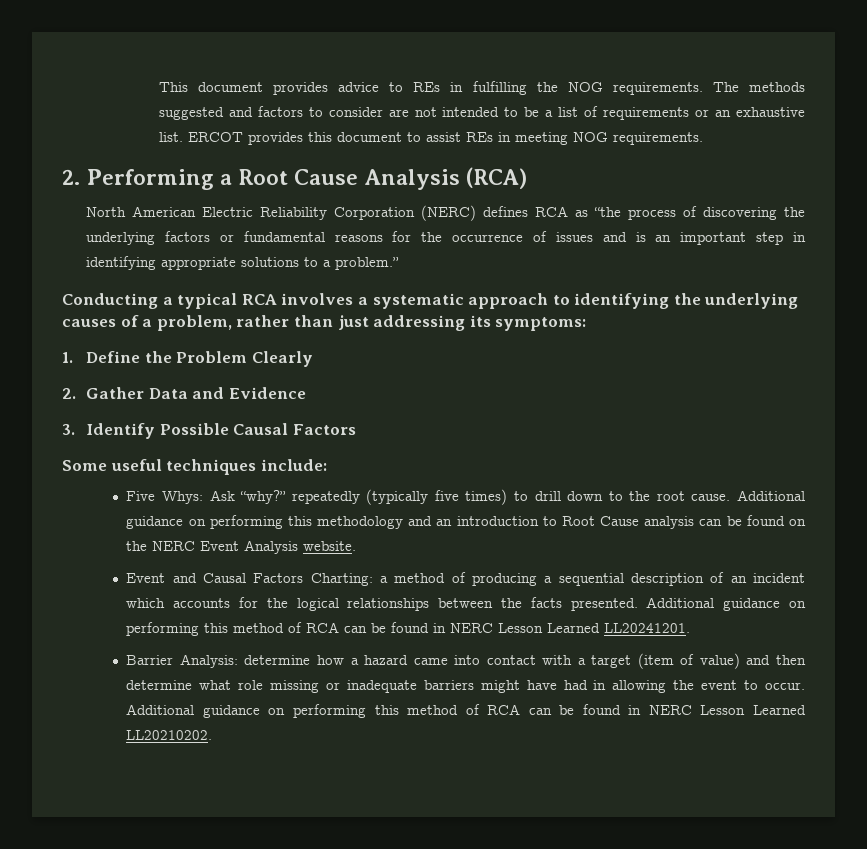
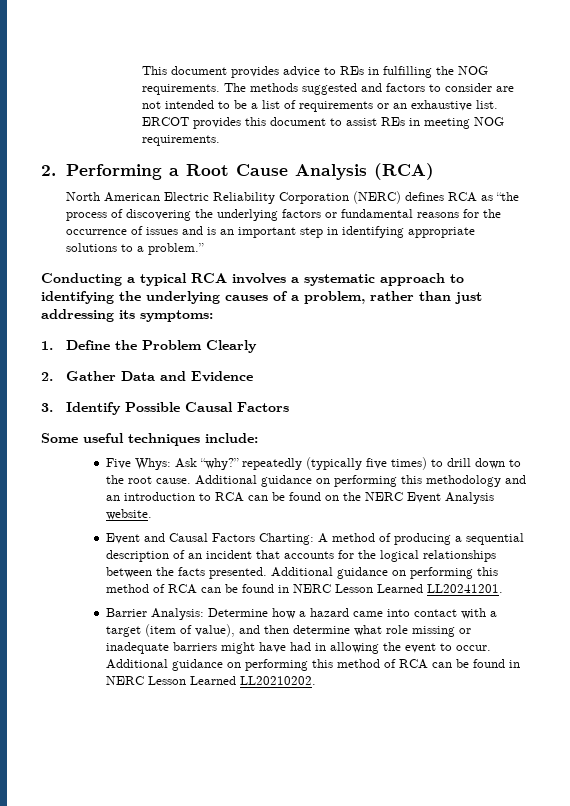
[561,516,695,529] Root Cause analysis -> [214,492,244,502] RCA
[380,576,389,583] a -> [317,533,328,543] A
[126,598,166,608] which -> [255,550,280,559] that
[244,655,311,665] determine -> [207,608,268,617] Determine
[699,653,740,669] value) -> [194,624,235,637] value),

